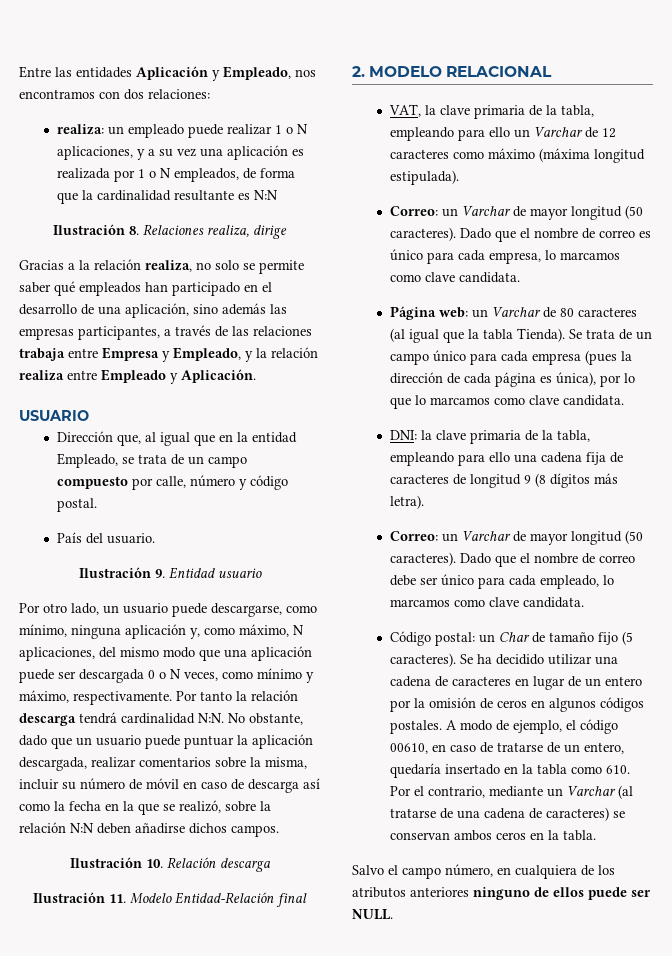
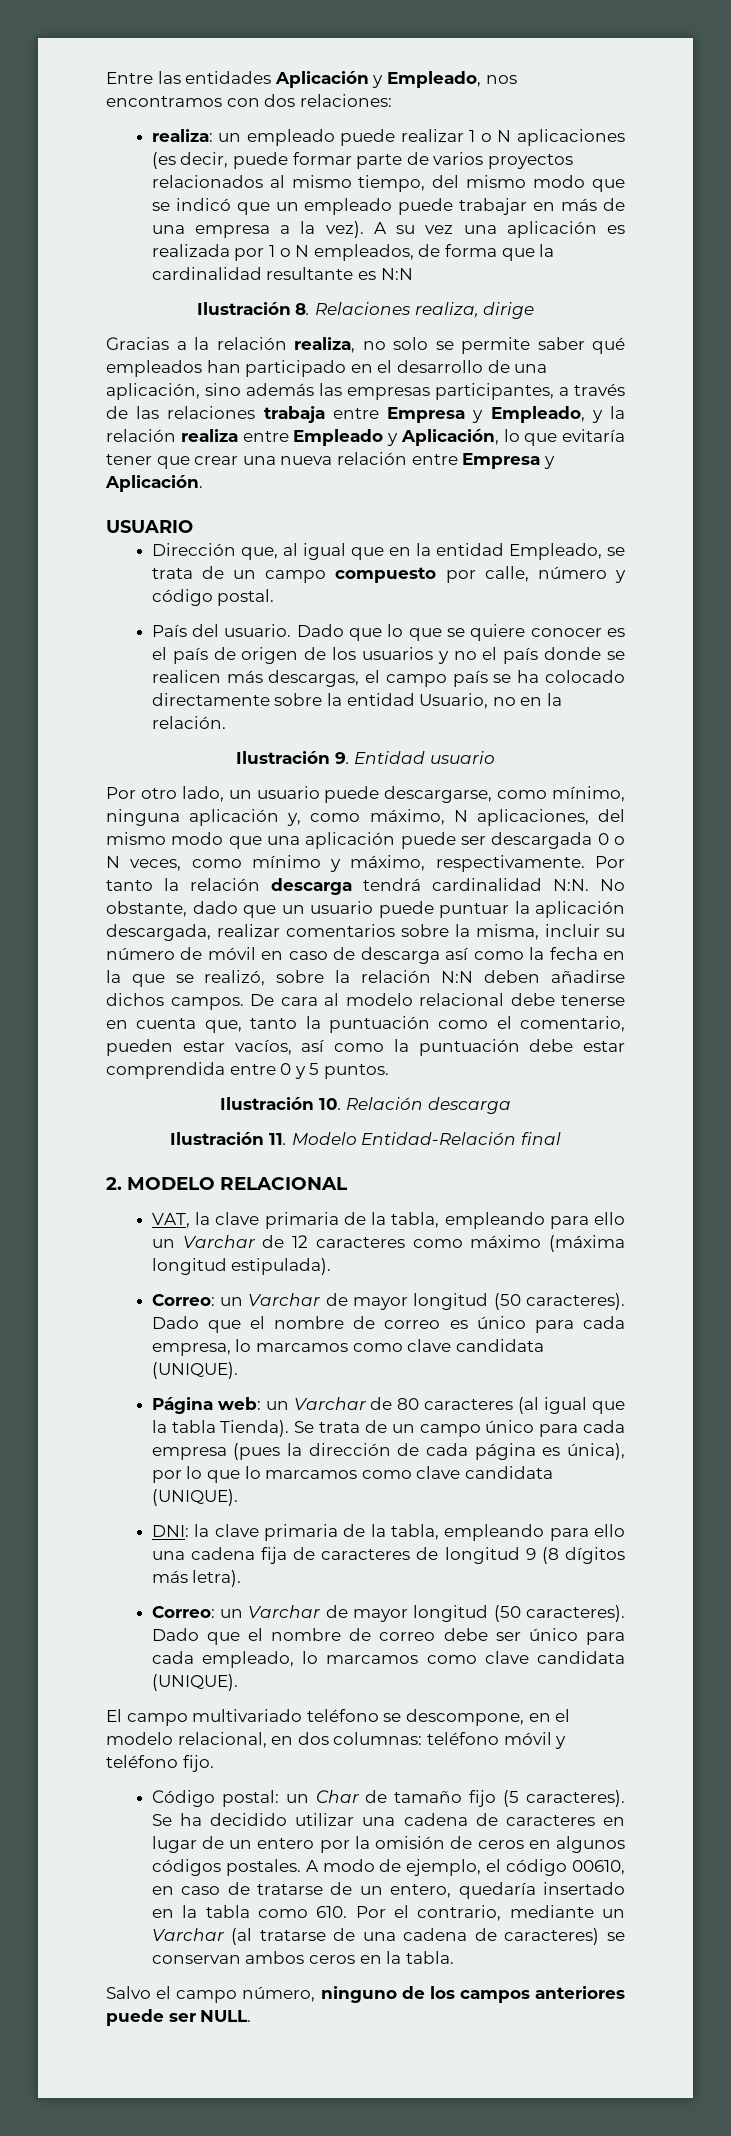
[57,146,156,160] aplicaciones, y a -> [517,129,625,146] [151,152,573,169] [151,175,626,192] [151,198,625,215] [151,221,387,238] aplicaciones (es decir, puede formar parte de varios proyectos relacionados al mismo tiempo, del mismo modo que se indicó que un empleado puede trabajar en más de una empresa a la vez). A
(178, 378) none -> [400,429,625,446] [106,452,555,469] Aplicación, lo que evitaría tener que crear una nueva relación entre Empresa y
(156, 538) none -> [296,624,625,641] [151,647,625,664] [151,670,625,687] [151,693,562,709] [151,716,226,729] Dado que lo que se quiere conocer es el país de origen de los usuarios y no el país donde se realicen más descargas, el campo país se ha colocado directamente sobre la entidad Usuario, no en la relación.
(279, 831) none -> [250,993,625,1006] [106,1016,625,1033] [106,1039,625,1056] [106,1062,389,1079] De cara al modelo relacional debe tenerse en cuenta que, tanto la puntuación como el comentario, pueden estar vacíos, así como la puntuación debe estar comprendida entre 0 y 5 puntos.
[459,272,521,283] candidata. -> [455,1339,544,1352] [151,1362,238,1379] candidata (UNIQUE).
[563,395,625,406] candidata. -> [464,1466,553,1479] [151,1489,238,1506] candidata (UNIQUE).
[523,597,585,608] candidata. -> [536,1651,625,1664] [151,1674,238,1691] [106,1709,571,1726] [106,1732,567,1749] [106,1755,214,1772] candidata (UNIQUE). // El campo multivariado teléfono se descompone, en el modelo relacional, en dos columnas: teléfono móvil y teléfono fijo.
[497,865,615,879] [352,887,584,900] en cualquiera de los atributos anteriores ninguno de ellos -> [320,1986,625,2003] ninguno de los campos anteriores

